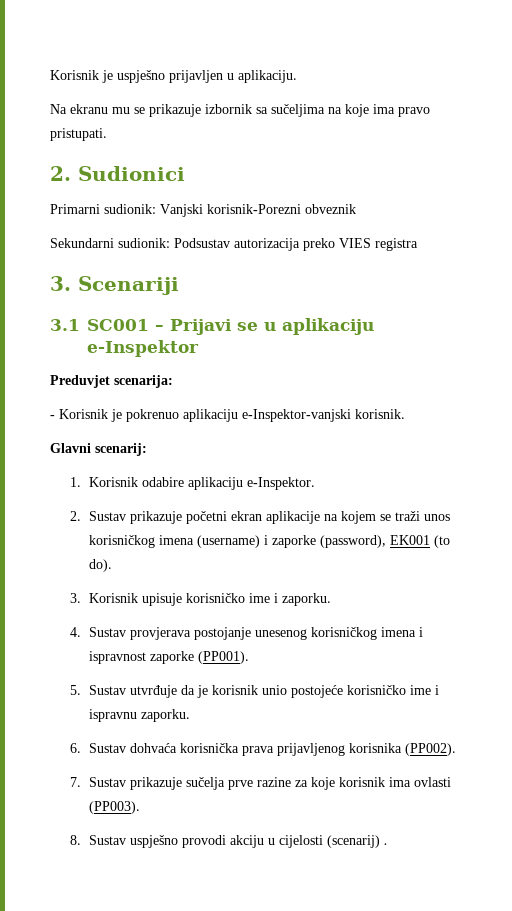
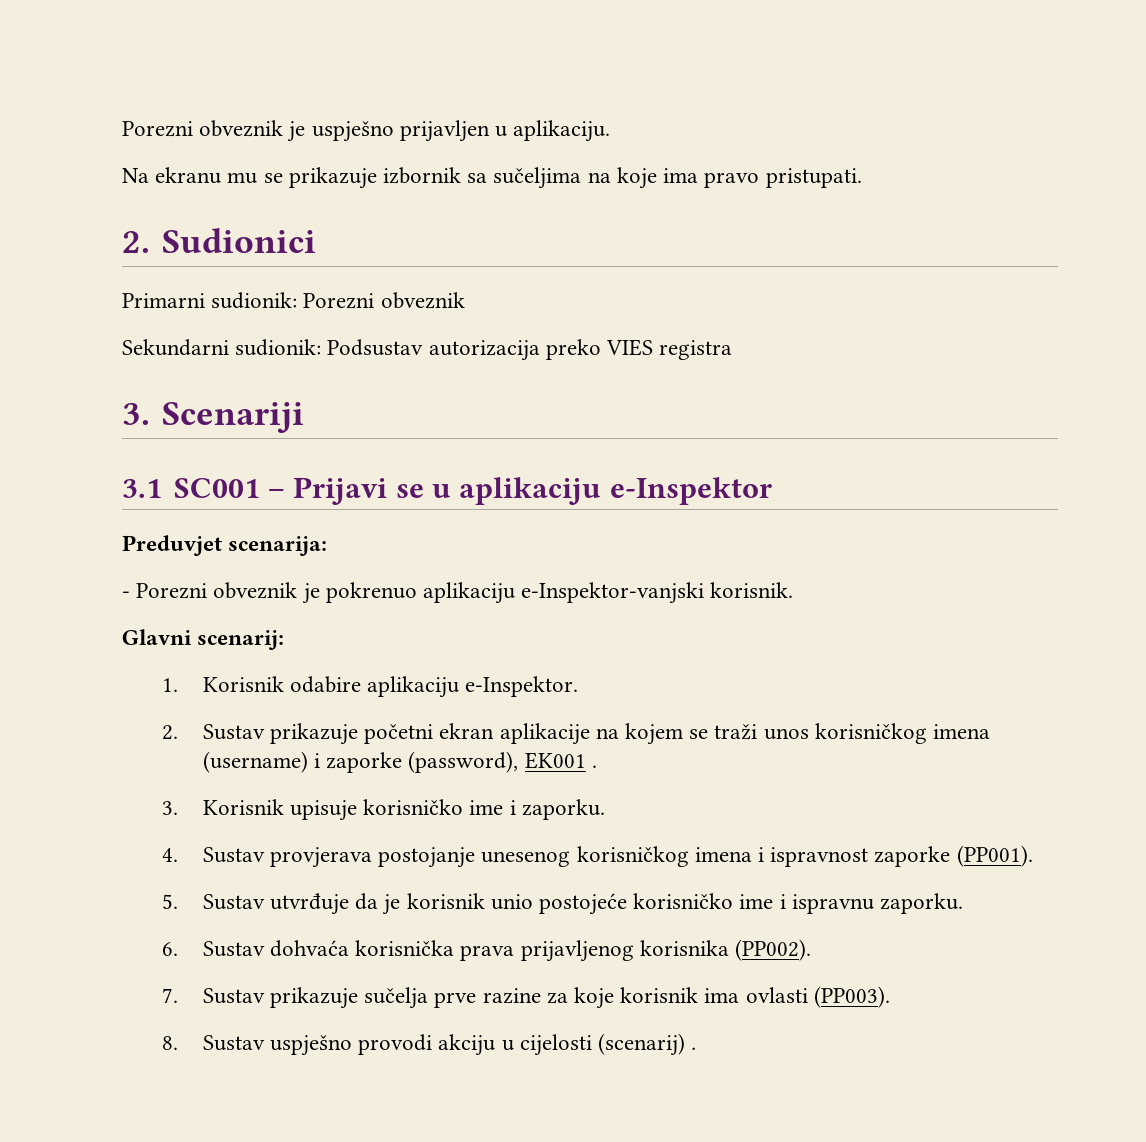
[50,70,99,80] Korisnik -> [122,120,284,137] Porezni obveznik
[160,204,301,217] Vanjski korisnik-Porezni -> [303,293,375,309] Porezni
[59,409,108,419] Korisnik -> [136,582,298,599] Porezni obveznik
[434,535,451,548] [89,559,113,572] (to do). -> [591,765,597,768] .

